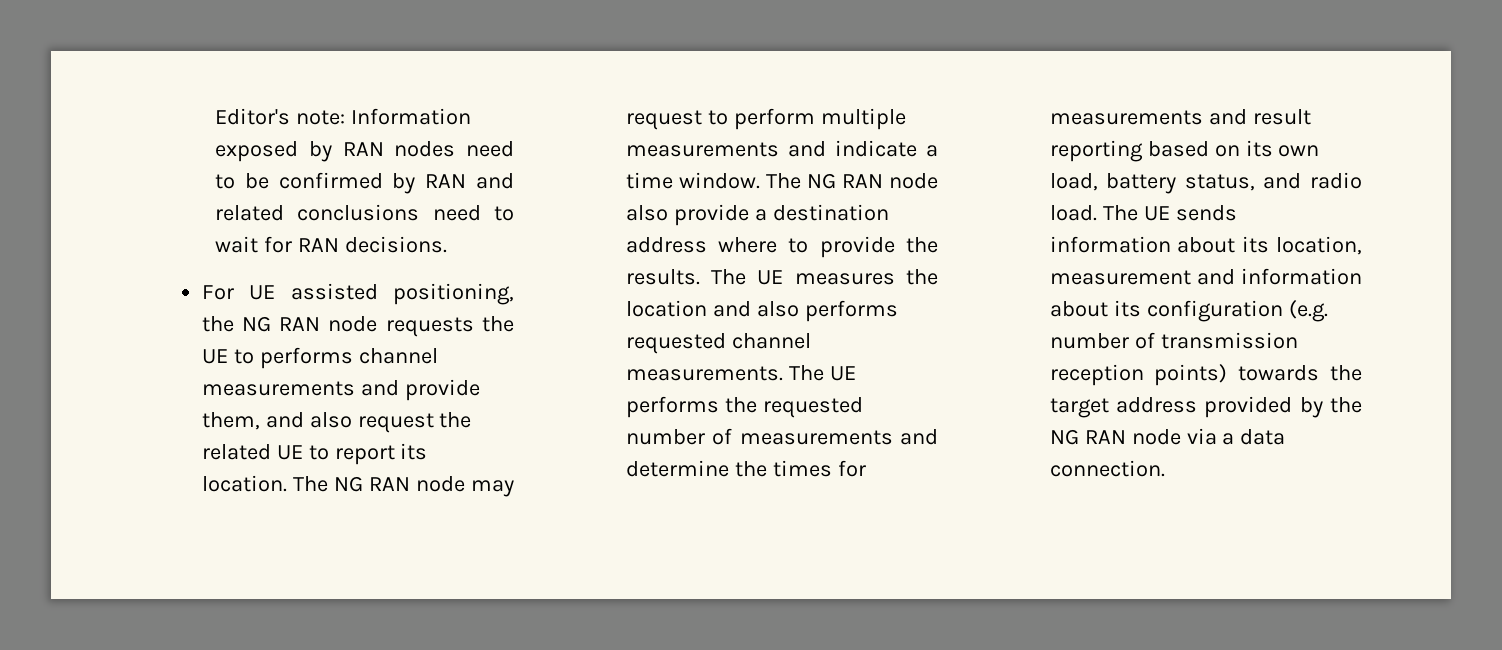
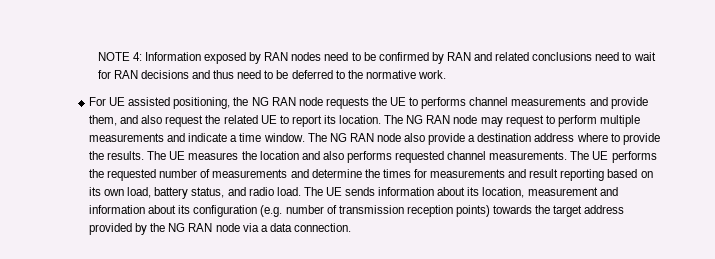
[215,108,345,125] Editor's note: -> [97,52,142,61] NOTE 4:
[344,236,447,253] decisions. -> [140,70,446,79] decisions and thus need to be deferred to the normative work.

